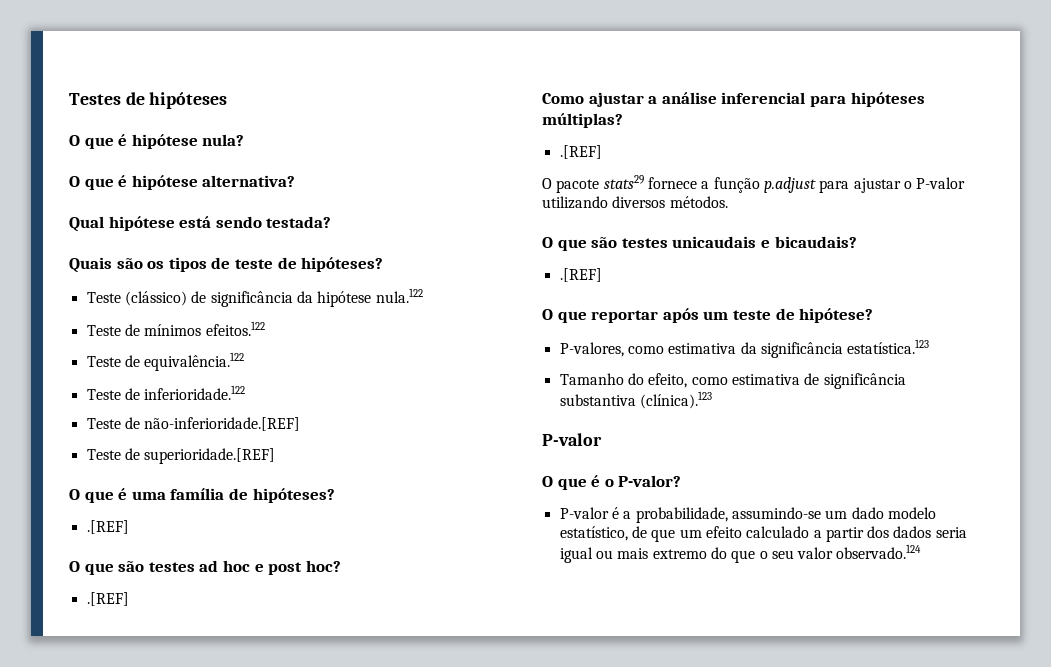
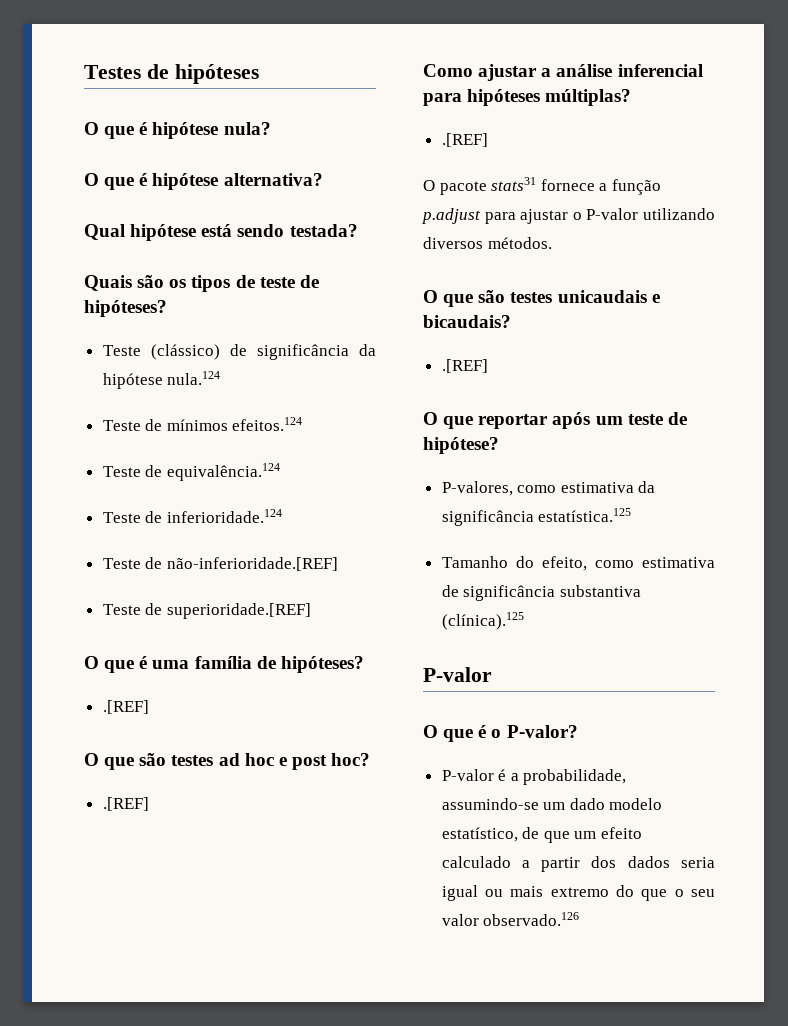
[375,288,423,303] nula.122 -> [167,371,221,385] nula.124
[205,321,265,336] [86,352,245,371] [86,385,246,400] efeitos.122 // Teste de equivalência.122 // Teste de inferioridade.122 -> [232,417,303,431] [102,463,280,481] [102,509,282,523] efeitos.124 // Teste de equivalência.124 // Teste de inferioridade.124
[603,175,644,189] stats29 -> [491,177,537,191] stats31
[847,339,930,354] estatística.123 -> [538,508,632,522] estatística.125
[639,391,712,409] (clínica).123 -> [441,612,524,630] (clínica).125
[836,544,922,559] observado.124 -> [483,912,580,926] observado.126

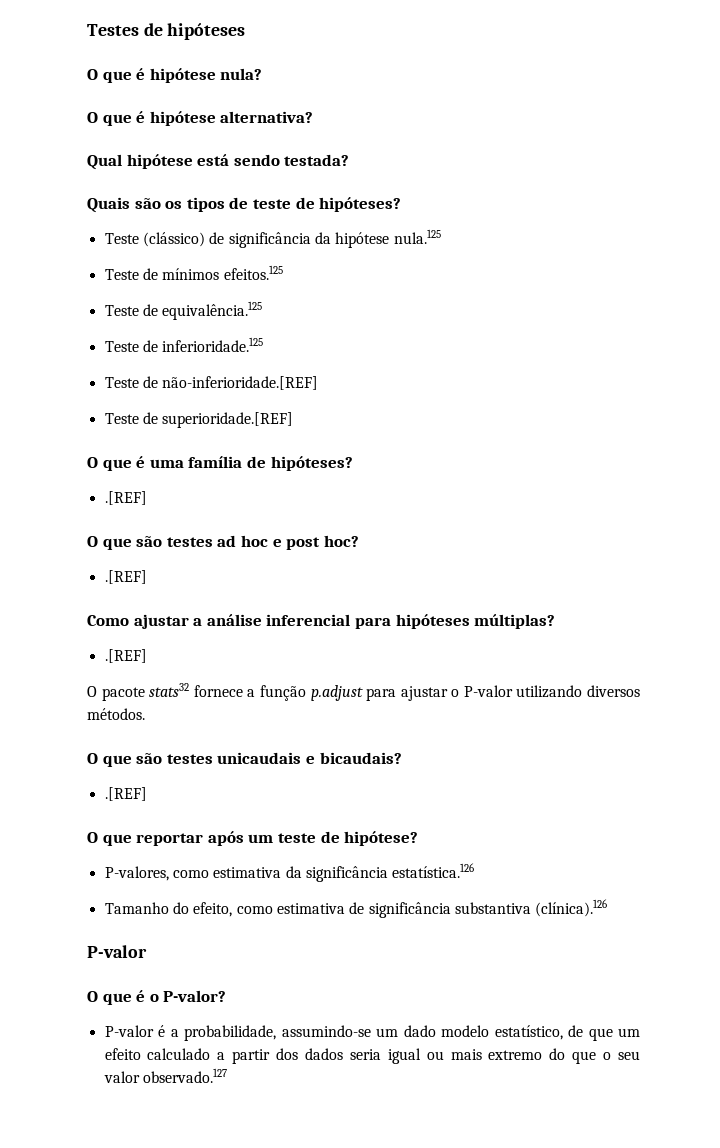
[167,371,221,385] nula.124 -> [393,229,441,244] nula.125
[232,417,303,431] [102,463,280,481] [102,509,282,523] efeitos.124 // Teste de equivalência.124 // Teste de inferioridade.124 -> [223,265,283,280] [104,301,263,320] [104,337,264,352] efeitos.125 // Teste de equivalência.125 // Teste de inferioridade.125
[491,177,537,191] stats31 -> [149,683,190,697] stats32
[538,508,632,522] estatística.125 -> [392,863,475,878] estatística.126
[441,612,524,630] (clínica).125 -> [535,899,608,917] (clínica).126
[483,912,580,926] observado.126 -> [142,1068,227,1083] observado.127

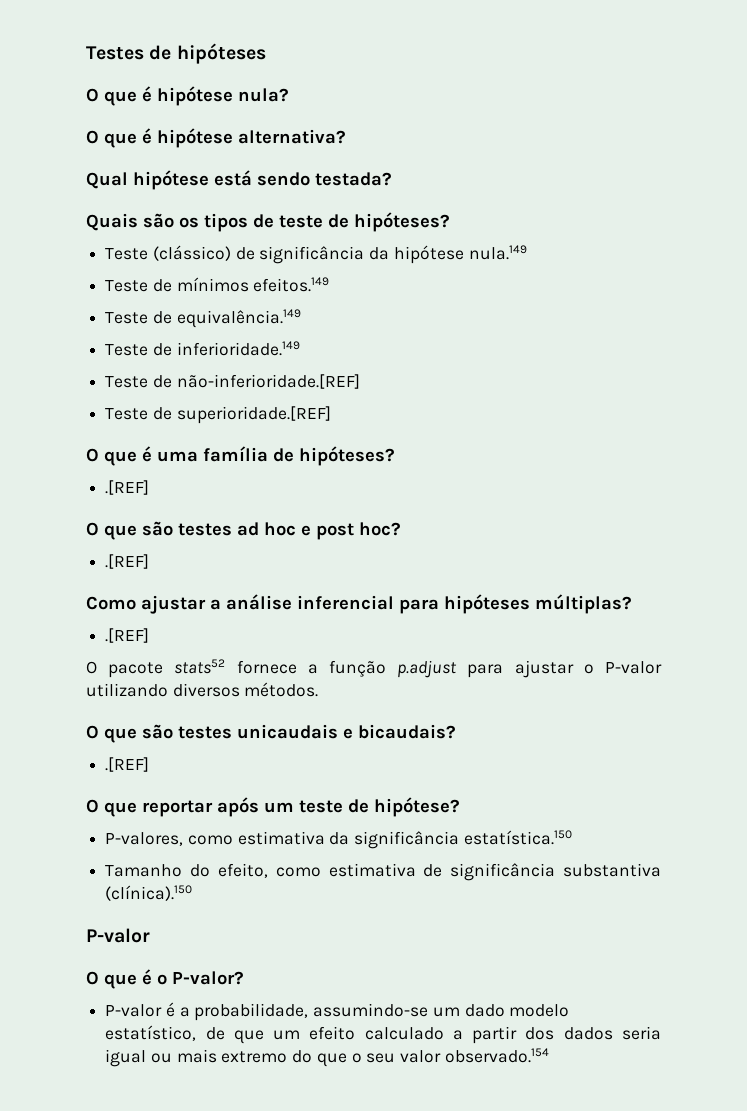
[393,229,441,244] nula.125 -> [468,245,527,260] nula.149
[223,265,283,280] [104,301,263,320] [104,337,264,352] efeitos.125 // Teste de equivalência.125 // Teste de inferioridade.125 -> [253,277,330,292] [105,309,301,328] [105,341,300,356] efeitos.149 // Teste de equivalência.149 // Teste de inferioridade.149
[149,683,190,697] stats32 -> [174,659,226,674] stats52
[392,863,475,878] estatística.126 -> [463,830,572,845] estatística.150
[535,899,608,917] (clínica).126 -> [105,885,193,901] (clínica).150
[142,1068,227,1083] observado.127 -> [444,1048,549,1063] observado.154

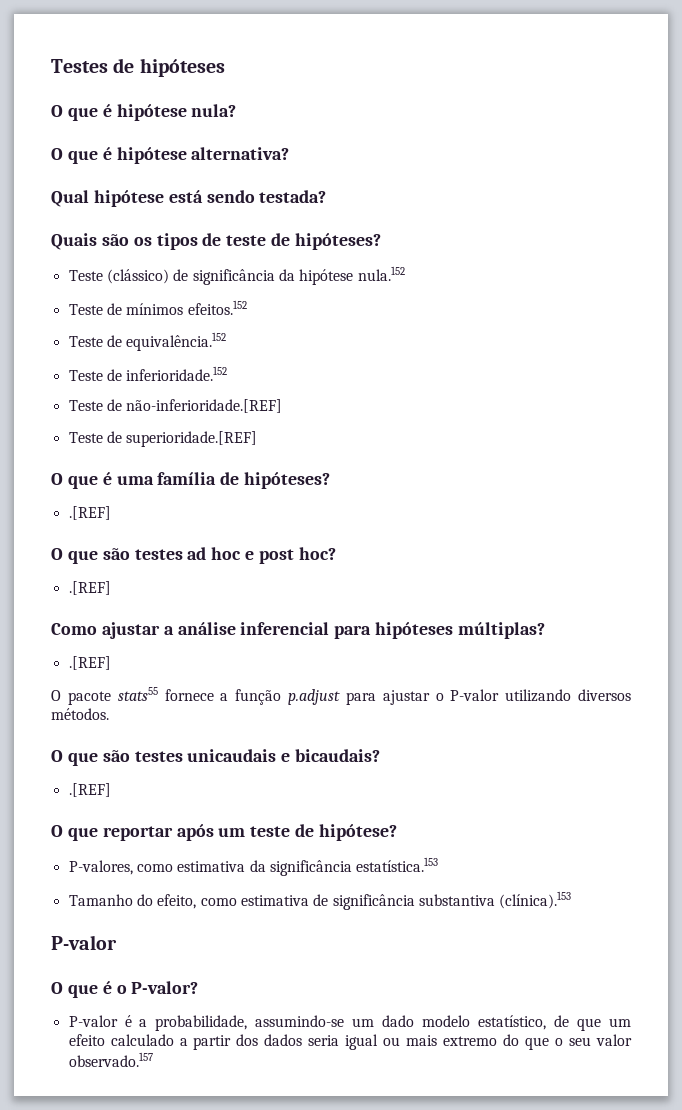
[468,245,527,260] nula.149 -> [357,266,405,281] nula.152
[253,277,330,292] [105,309,301,328] [105,341,300,356] efeitos.149 // Teste de equivalência.149 // Teste de inferioridade.149 -> [187,300,247,315] [68,332,227,351] [68,366,228,381] efeitos.152 // Teste de equivalência.152 // Teste de inferioridade.152
[174,659,226,674] stats52 -> [117,687,158,701] stats55
[463,830,572,845] estatística.150 -> [356,857,439,872] estatística.153
[105,885,193,901] (clínica).150 -> [499,891,572,909] (clínica).153
[444,1048,549,1063] observado.154 -> [68,1052,153,1067] observado.157

